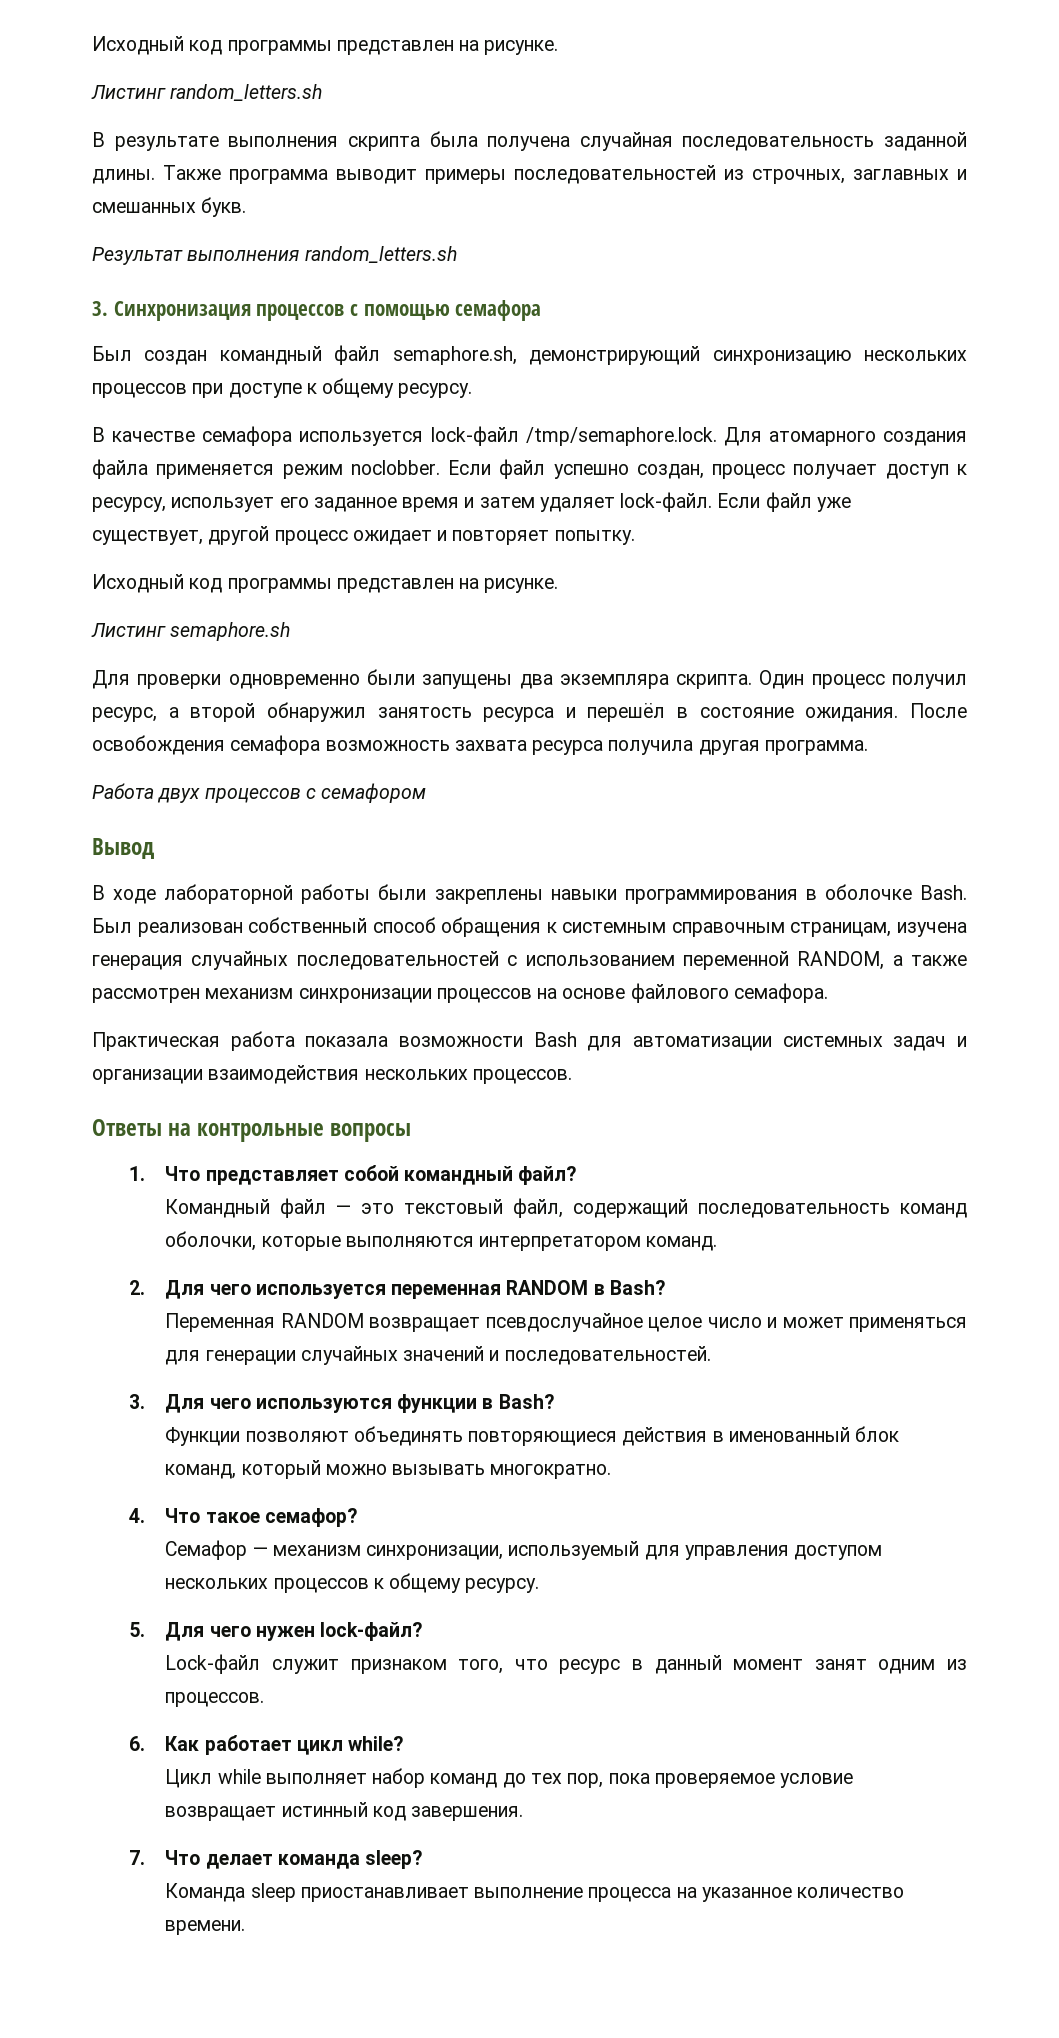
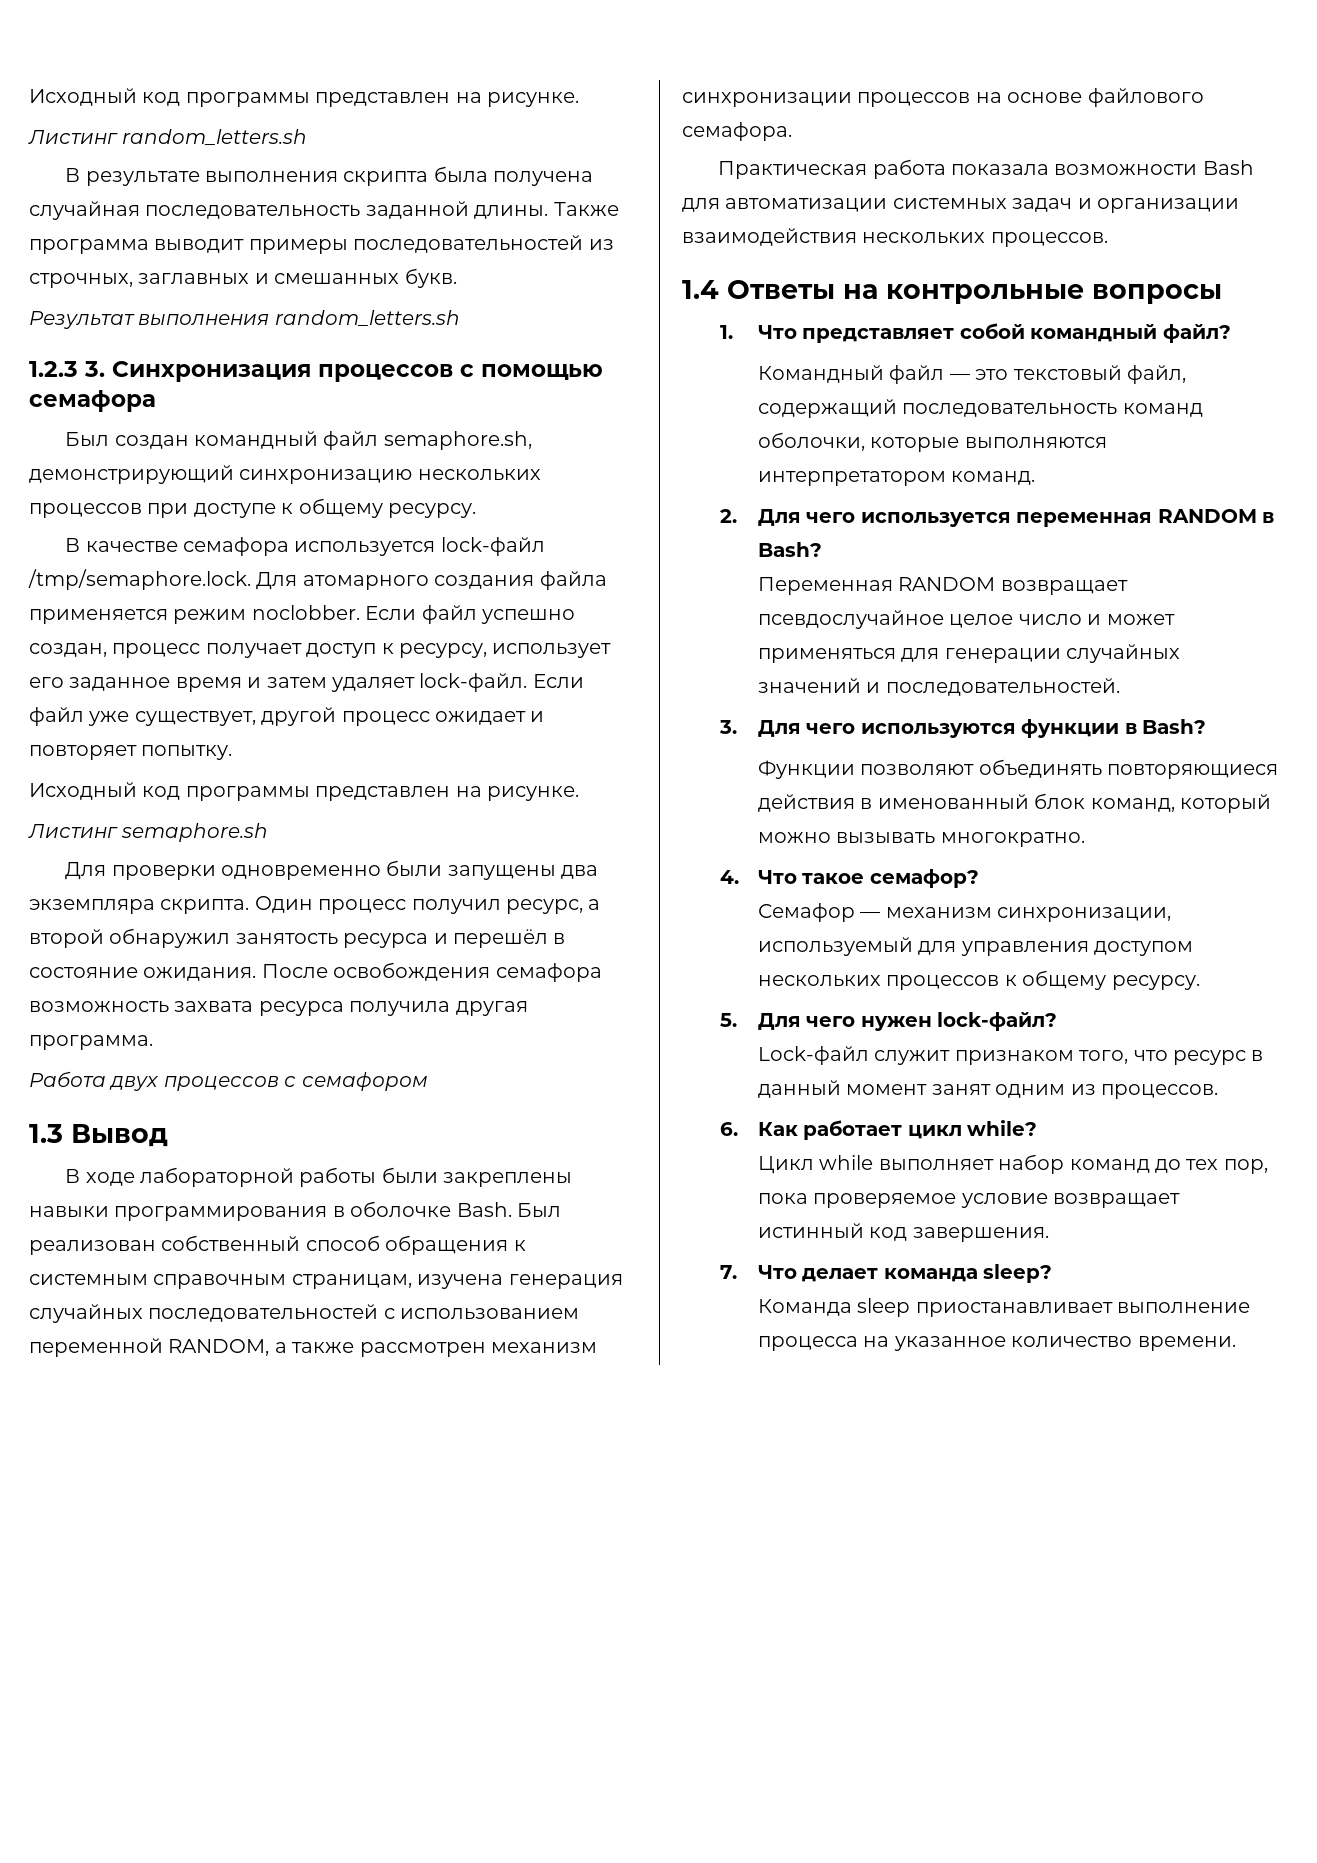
(457, 254) none -> [29,361,78,377] 1.2.3
(427, 793) none -> [29,1124,63,1143] 1.3
(572, 1076) none -> [682,280,719,299] 1.4

